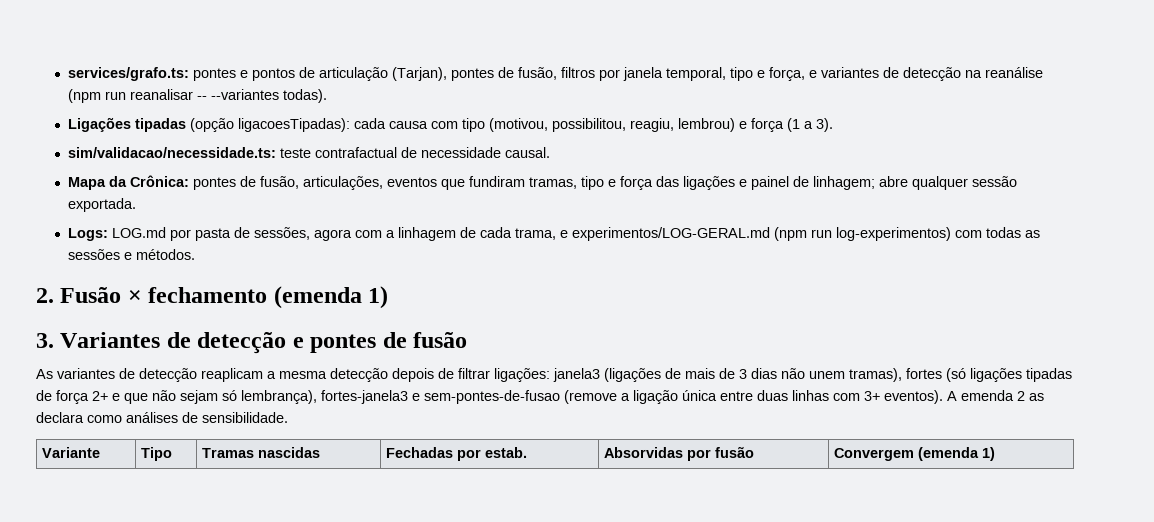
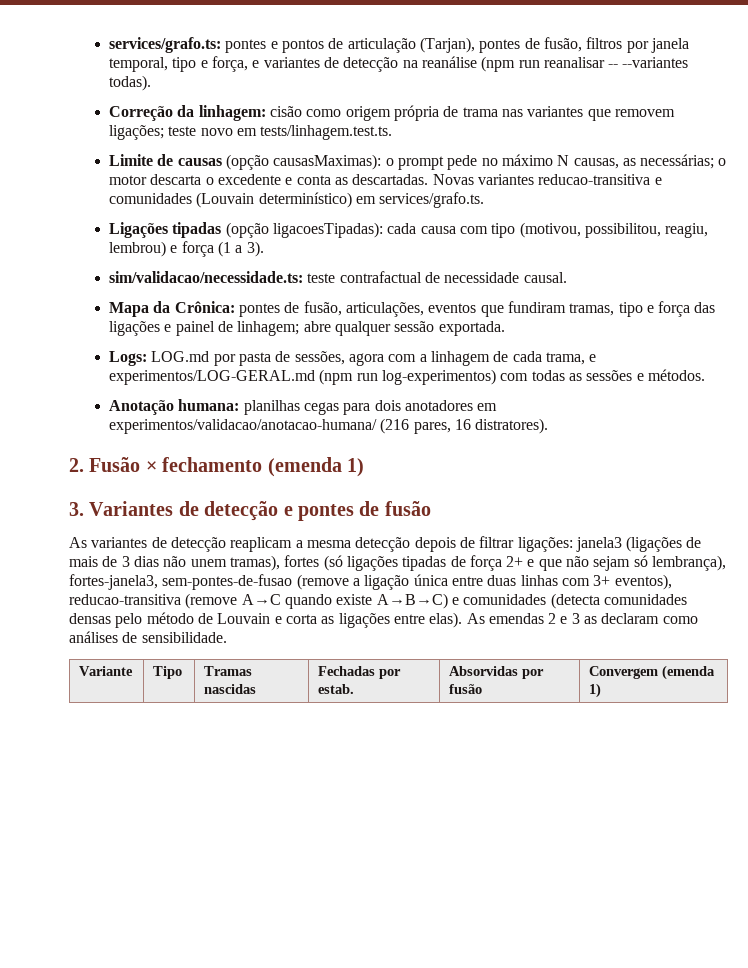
(328, 96) none -> [108,105,675,121] [108,125,393,140] [108,154,727,170] [108,174,662,185] [108,192,485,208] // Correção da linhagem: cisão como origem própria de trama nas variantes que removem ligações; teste novo em tests/linhagem.test.ts. // Limite de causas (opção causasMaximas): o prompt pede no máximo N causas, as necessárias; o motor descarta o excedente e conta as descartadas. Novas variantes reducao-transitiva e comunidades (Louvain determinístico) em services/grafo.ts.
(196, 254) none -> [108,399,498,415] [108,418,549,434] // Anotação humana: planilhas cegas para dois anotadores em experimentos/validacao/anotacao-humana/ (216 pares, 16 distratores).
[321,390,420,404] fortes-janela3 e -> [69,574,158,590] fortes-janela3,
[884,390,1044,404] [36,412,84,423] eventos). A emenda 2 as declara -> [614,574,672,590] [69,593,687,609] [69,612,660,628] eventos), reducao-transitiva (remove A→C quando existe A→B→C) e comunidades (detecta comunidades densas pelo método de Louvain e corta as ligações entre elas). As emendas 2 e 3 as declaram

